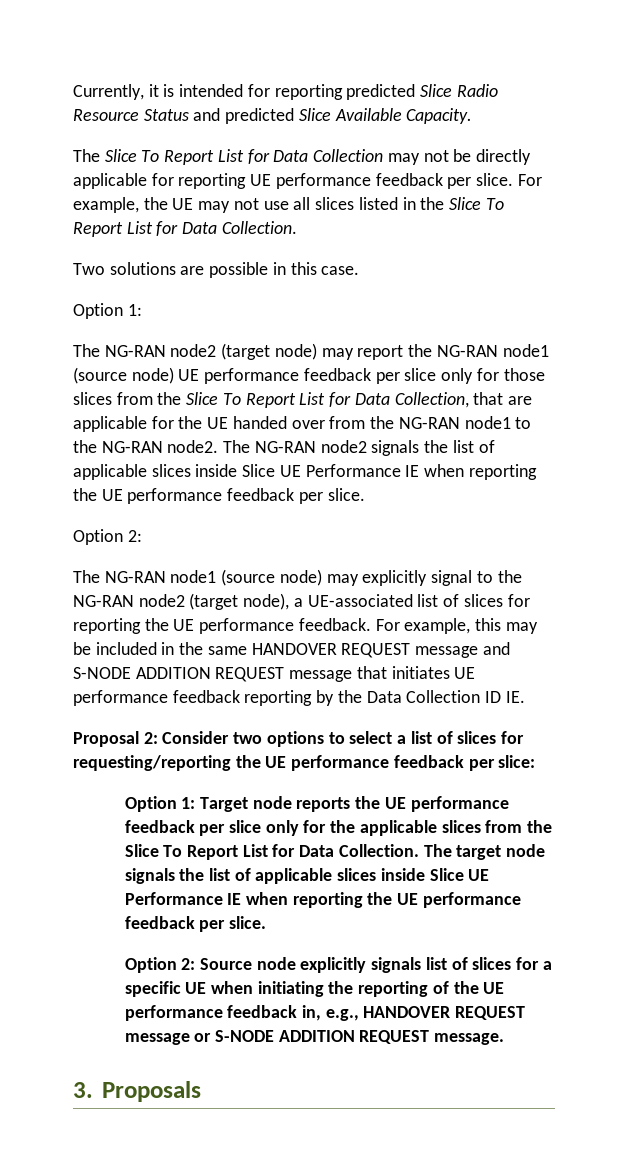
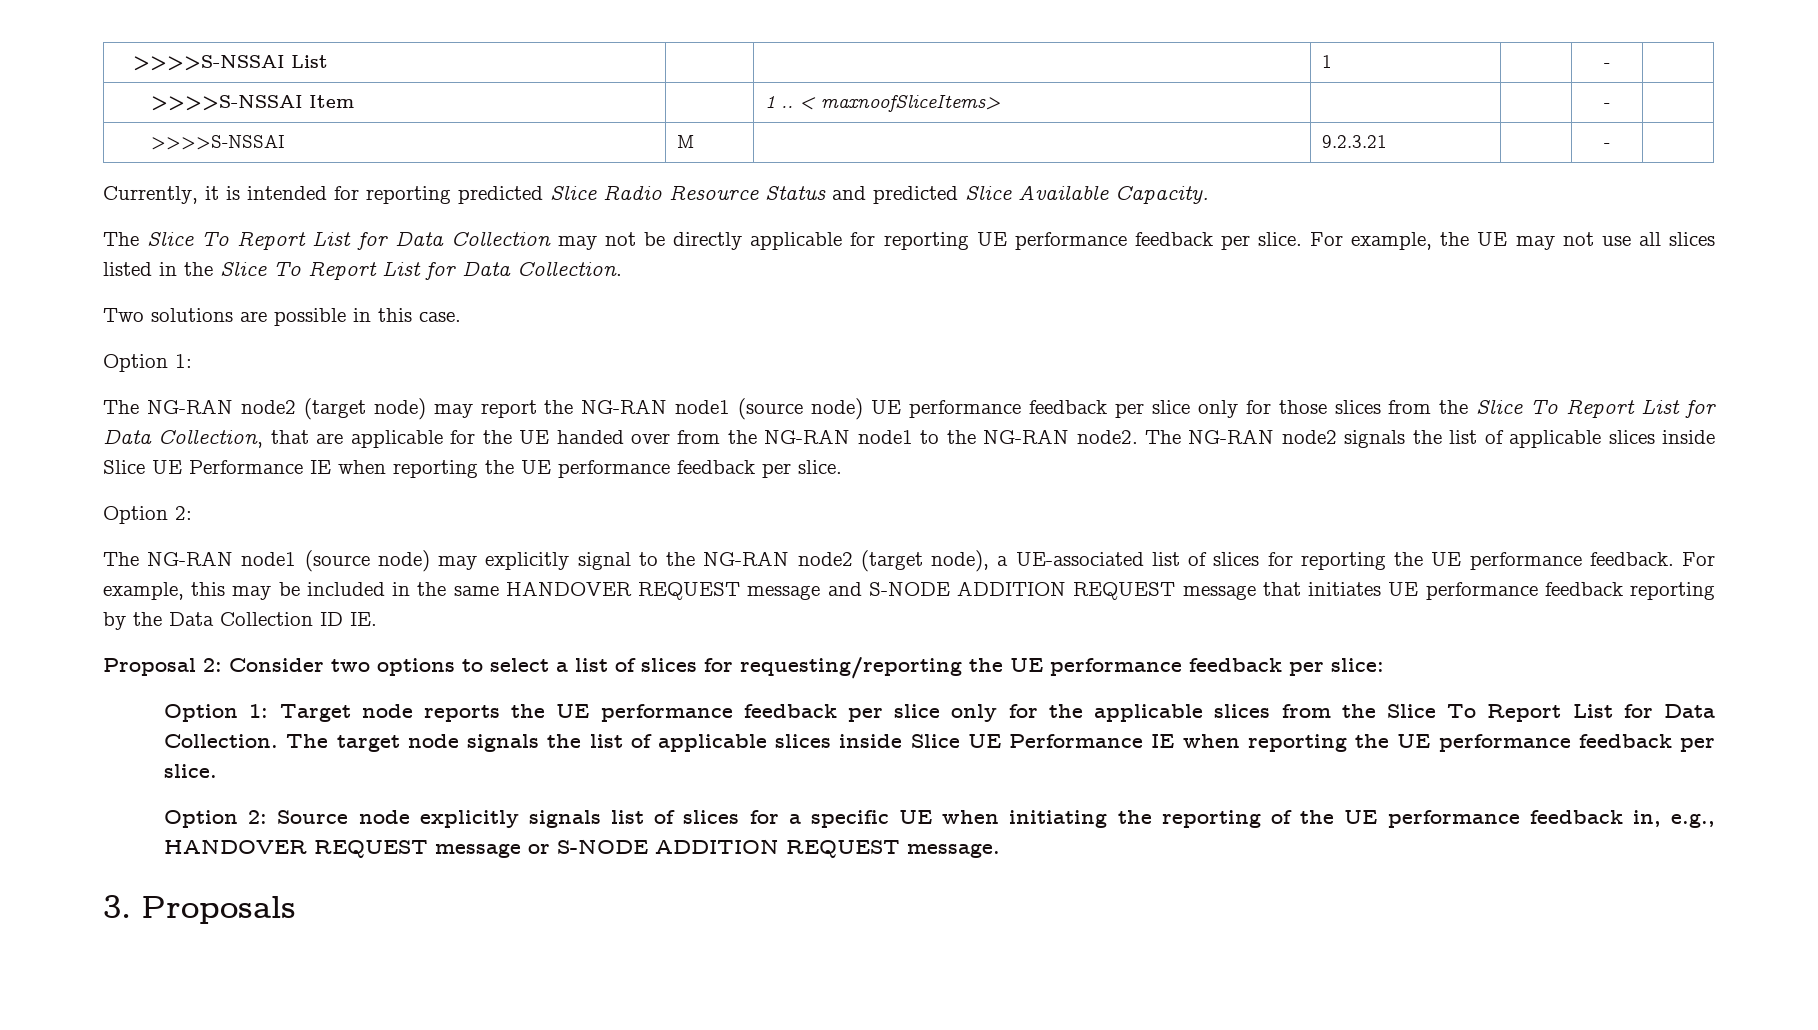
(73, 92) none -> [132,55,328,71] [1321,55,1332,68] [1604,63,1610,68] [151,95,355,111] [764,95,1001,112] [1604,103,1610,108] [151,135,286,150] [676,135,694,148] [1321,135,1387,148] [1604,143,1610,148] >>>>S-NSSAI List | | | 1 | | - | // >>>>S-NSSAI Item | | 1 .. < maxnoofSliceItems> | | | - | // >>>>S-NSSAI | M | | 9.2.3.21 | | - | //

